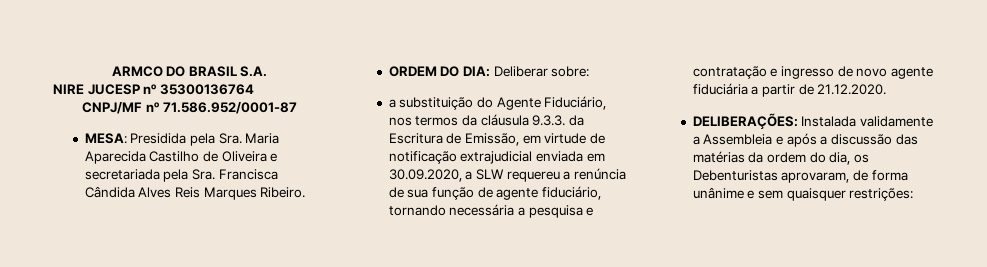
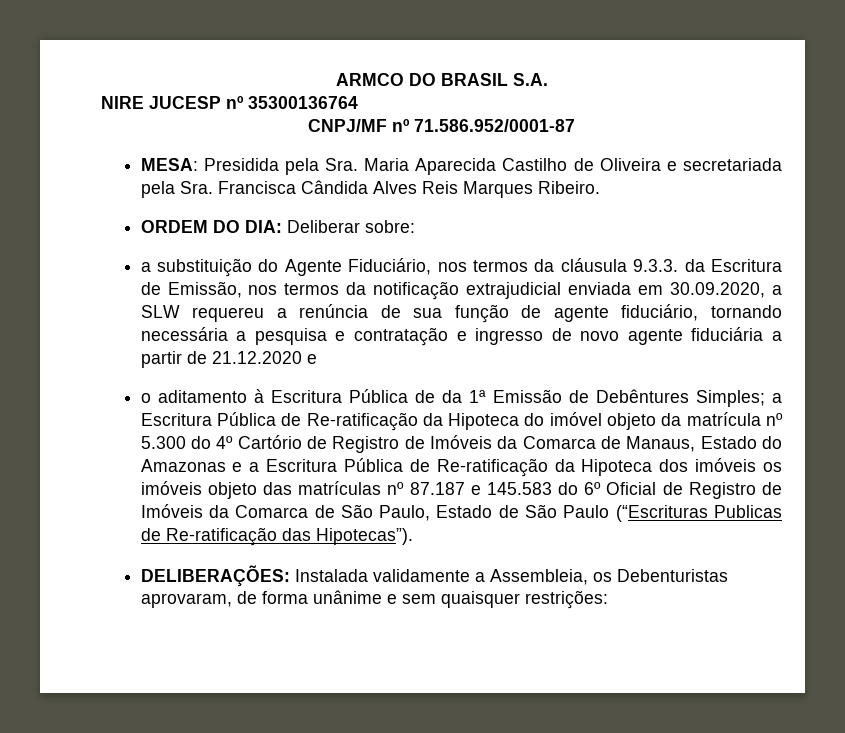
[522,133,605,144] em virtude de -> [248,282,367,295] nos termos da
[817,84,887,95] [692,113,934,130] [692,133,918,147] [692,151,851,165] 21.12.2020. // DELIBERAÇÕES: Instalada validamente a Assembleia e após a discussão das matérias da ordem do dia, -> [211,351,317,364] [140,389,782,407] [140,412,783,431] [140,435,782,453] [140,458,782,477] [140,481,782,499] [140,504,782,522] [140,527,413,546] [140,565,588,587] 21.12.2020 e // o aditamento à Escritura Pública de da 1ª Emissão de Debêntures Simples; a Escritura Pública de Re-ratificação da Hipoteca do imóvel objeto da matrícula nº 5.300 do 4º Cartório de Registro de Imóveis da Comarca de Manaus, Estado do Amazonas e a Escritura Pública de Re-ratificação da Hipoteca dos imóveis os imóveis objeto das matrículas nº 87.187 e 145.583 do 6º Oficial de Registro de Imóveis da Comarca de São Paulo, Estado de São Paulo (“Escrituras Publicas de Re-ratificação das Hipotecas”). // DELIBERAÇÕES: Instalada validamente a Assembleia,

